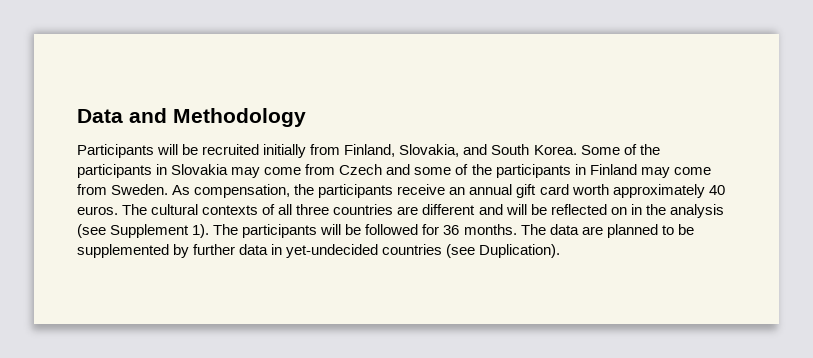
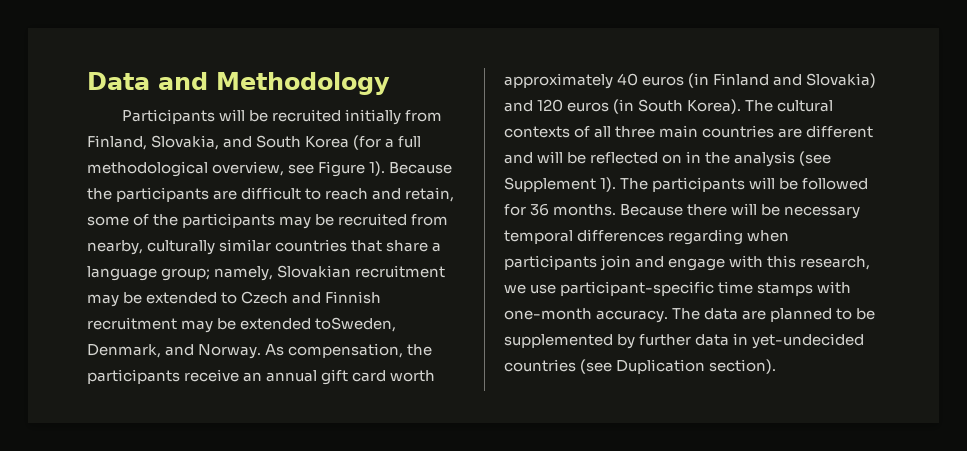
[533,144,660,155] [77,164,711,178] [77,184,169,195] Korea. Some of the participants in Slovakia may come from Czech and some of the participants in Finland may come from Sweden. -> [305,135,422,150] [87,161,453,177] [87,187,455,202] [87,213,449,229] [87,239,442,255] [87,265,446,281] [87,291,382,307] [87,317,397,333] [87,344,262,359] Korea (for a full methodological overview, see Figure 1). Because the participants are difficult to reach and retain, some of the participants may be recruited from nearby, culturally similar countries that share a language group; namely, Slovakian recruitment may be extended to Czech and Finnish recruitment may be extended toSweden, Denmark, and Norway.
[77,206,118,215] euros. -> [642,73,877,88] [504,99,742,114] euros (in Finland and Slovakia) and 120 euros (in South Korea).
(330, 209) none -> [659,125,699,138] main
(517, 229) none -> [620,203,861,219] [504,229,790,245] [504,255,871,271] [504,281,852,296] [504,308,669,323] Because there will be necessary temporal differences regarding when participants join and engage with this research, we use participant-specific time stamps with one-month accuracy.
[479,244,561,258] Duplication). -> [616,359,777,374] Duplication section).

